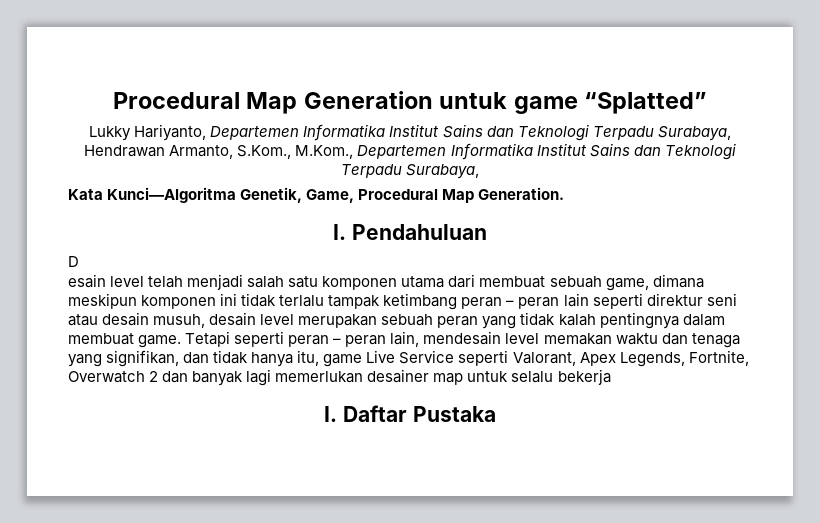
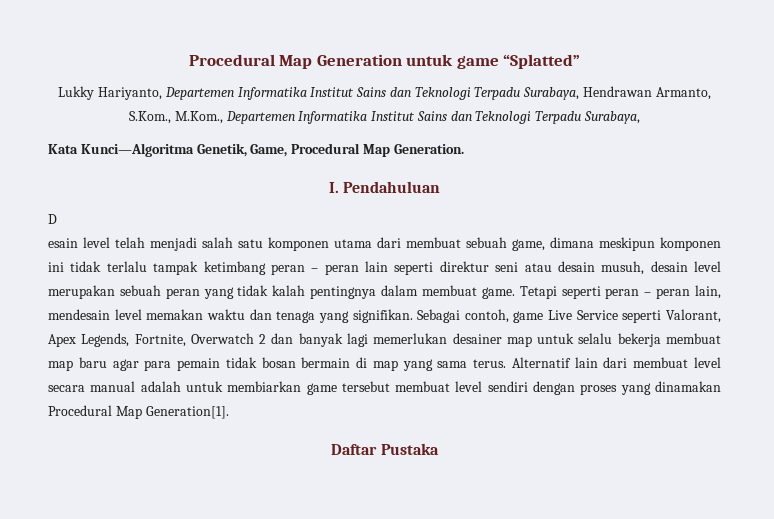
[106,350,320,367] signifikan, dan tidak hanya itu, -> [352,309,509,323] signifikan. Sebagai contoh,
[324,406,338,422] // I. -> [666,333,722,344] [48,357,721,371] [48,381,721,395] [48,405,229,419] membuat map baru agar para pemain tidak bosan bermain di map yang sama terus. Alternatif lain dari membuat level secara manual adalah untuk membiarkan game tersebut membuat level sendiri dengan proses yang dinamakan Procedural Map Generation[1]. //

